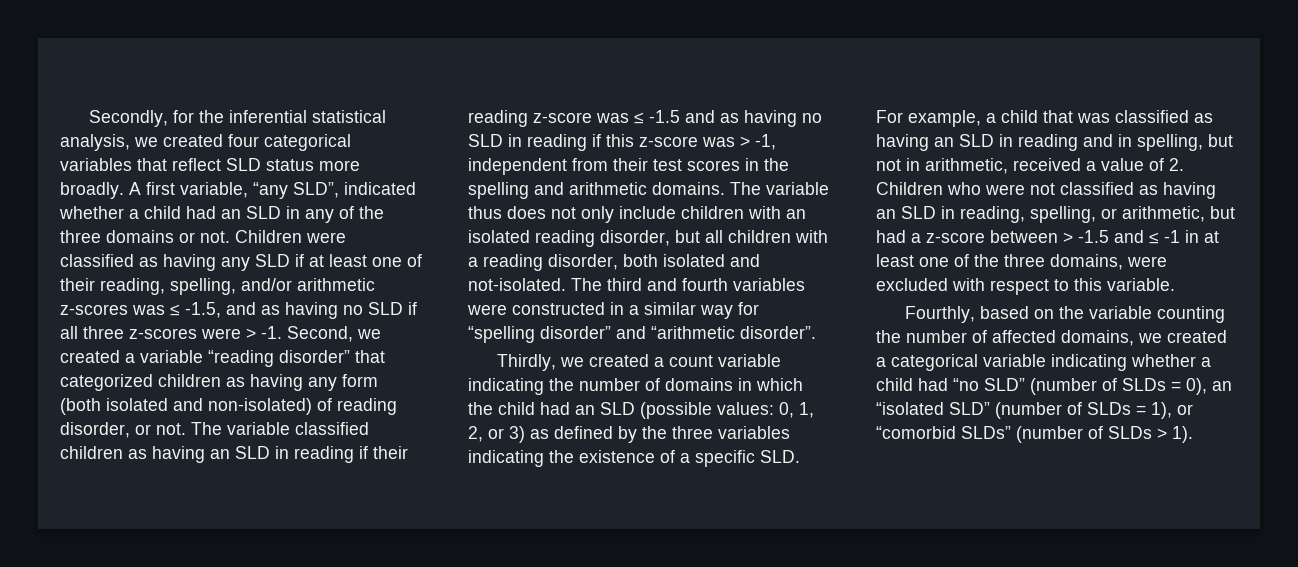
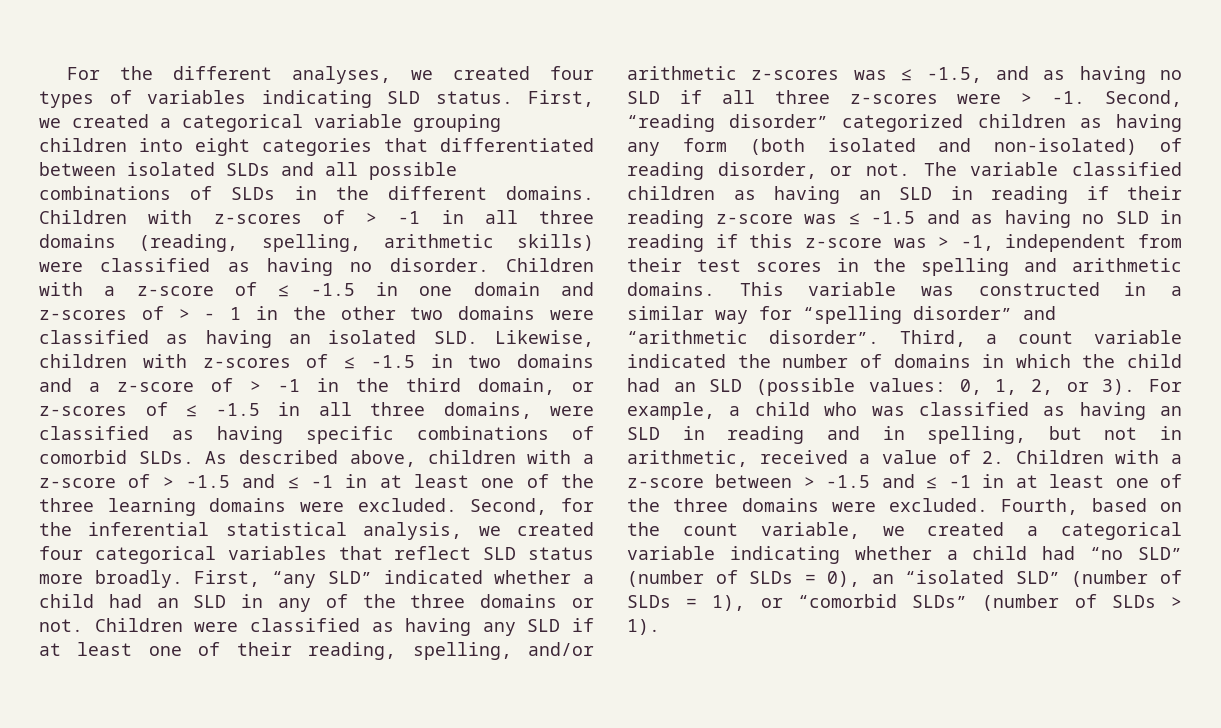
[88,110,168,127] Secondly, -> [67,66,594,84] [39,90,594,108] [39,114,501,132] [39,138,594,156] [39,162,457,180] [39,186,594,200] [39,210,594,224] [39,234,594,252] [39,258,594,276] [39,282,594,297] [39,306,595,320] [39,330,594,348] [39,354,594,369] [39,378,594,395] [39,402,594,419] [39,426,594,444] [39,450,594,467] [39,474,594,489] [39,498,548,516] For the different analyses, we created four types of variables indicating SLD status. First, we created a categorical variable grouping children into eight categories that differentiated between isolated SLDs and all possible combinations of SLDs in the different domains. Children with z-scores of > -1 in all three domains (reading, spelling, arithmetic skills) were classified as having no disorder. Children with a z-score of ≤ -1.5 in one domain and z-scores of > - 1 in the other two domains were classified as having an isolated SLD. Likewise, children with z-scores of ≤ -1.5 in two domains and a z-score of > -1 in the third domain, or z-scores of ≤ -1.5 in all three domains, were classified as having specific combinations of comorbid SLDs. As described above, children with a z-score of > -1.5 and ≤ -1 in at least one of the three learning domains were excluded. Second,
[129,182,339,199] A first variable, “any SLD”, -> [194,570,372,588] First, “any SLD”
[357,329,381,339] [60,350,203,363] we created a variable -> (1182, 98) none
[355,350,385,363] that -> (829, 121) none
[730,182,829,195] [468,206,806,223] [468,230,828,247] [468,254,760,271] [468,278,805,291] [467,304,507,315] The variable thus does not only include children with an isolated reading disorder, but all children with a reading disorder, both isolated and not-isolated. The third and fourth variables were -> [739,282,954,296] This variable was
[496,354,649,371] // Thirdly, we created -> [899,330,966,347] Third,
[468,378,544,395] indicating -> [627,354,726,368] indicated
[509,426,790,443] [468,450,800,467] 3) as defined by the three variables indicating the existence of a specific SLD. -> [1102,379,1136,395] 3).
[1043,110,1073,123] that -> [824,402,858,416] who
[947,182,1216,199] [876,206,1235,223] [876,230,906,243] who were not classified as having an SLD in reading, spelling, or arithmetic, but had -> [1115,450,1160,464] with
[1050,254,1167,270] [876,278,1175,295] [904,306,1225,323] [876,330,1134,346] domains, were excluded with respect to this variable. // Fourthly, based on the variable counting the number of affected domains, -> [741,498,1182,515] [627,522,860,539] domains were excluded. Fourth, based on the count variable,

